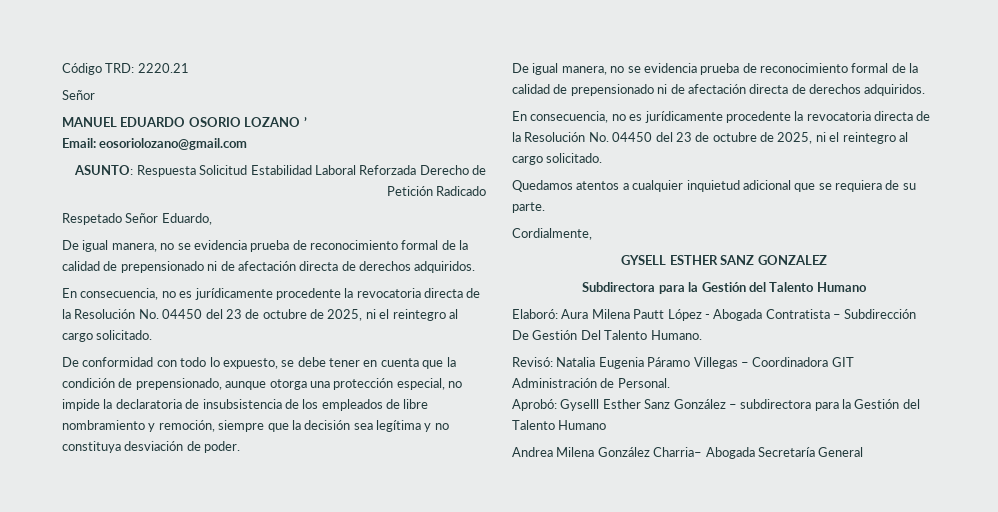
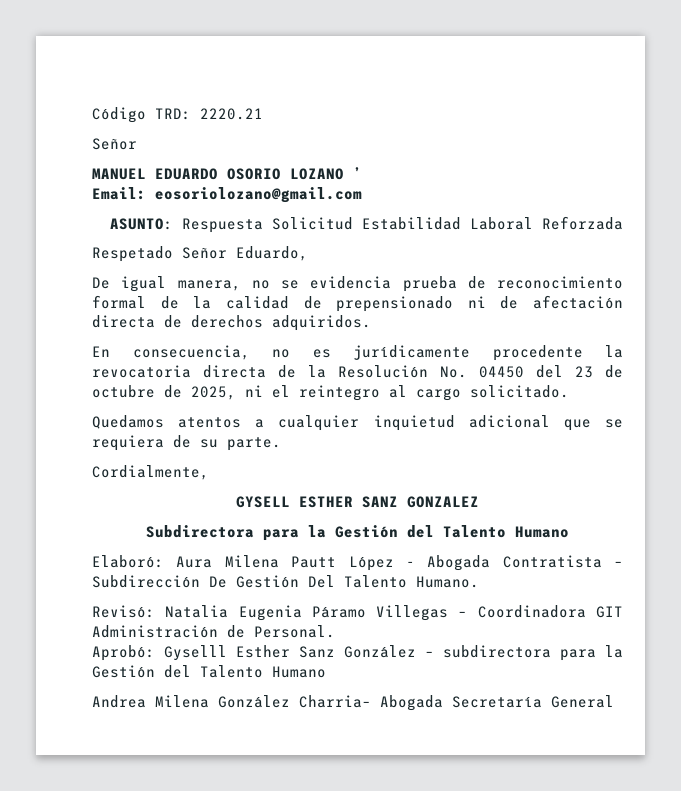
[419,165,486,175] [386,186,486,196] Derecho de Petición Radicado -> (623, 223) none
[62,357,456,369] [62,378,462,390] [62,399,429,411] [62,420,449,432] [62,441,241,453] [512,63,919,75] [512,84,926,96] [512,111,931,123] [512,132,908,144] [512,153,603,165] // De conformidad con todo lo expuesto, se debe tener en cuenta que la condición de prepensionado, aunque otorga una protección especial, no impide la declaratoria de insubsistencia de los empleados de libre nombramiento y remoción, siempre que la decisión sea legítima y no constituya desviación de poder. // De igual manera, no se evidencia prueba de reconocimiento formal de la calidad de prepensionado ni de afectación directa de derechos adquiridos. // En consecuencia, no es jurídicamente procedente la revocatoria directa de la Resolución No. 04450 del 23 de octubre de 2025, ni el reintegro al cargo solicitado. -> (569, 391) none

